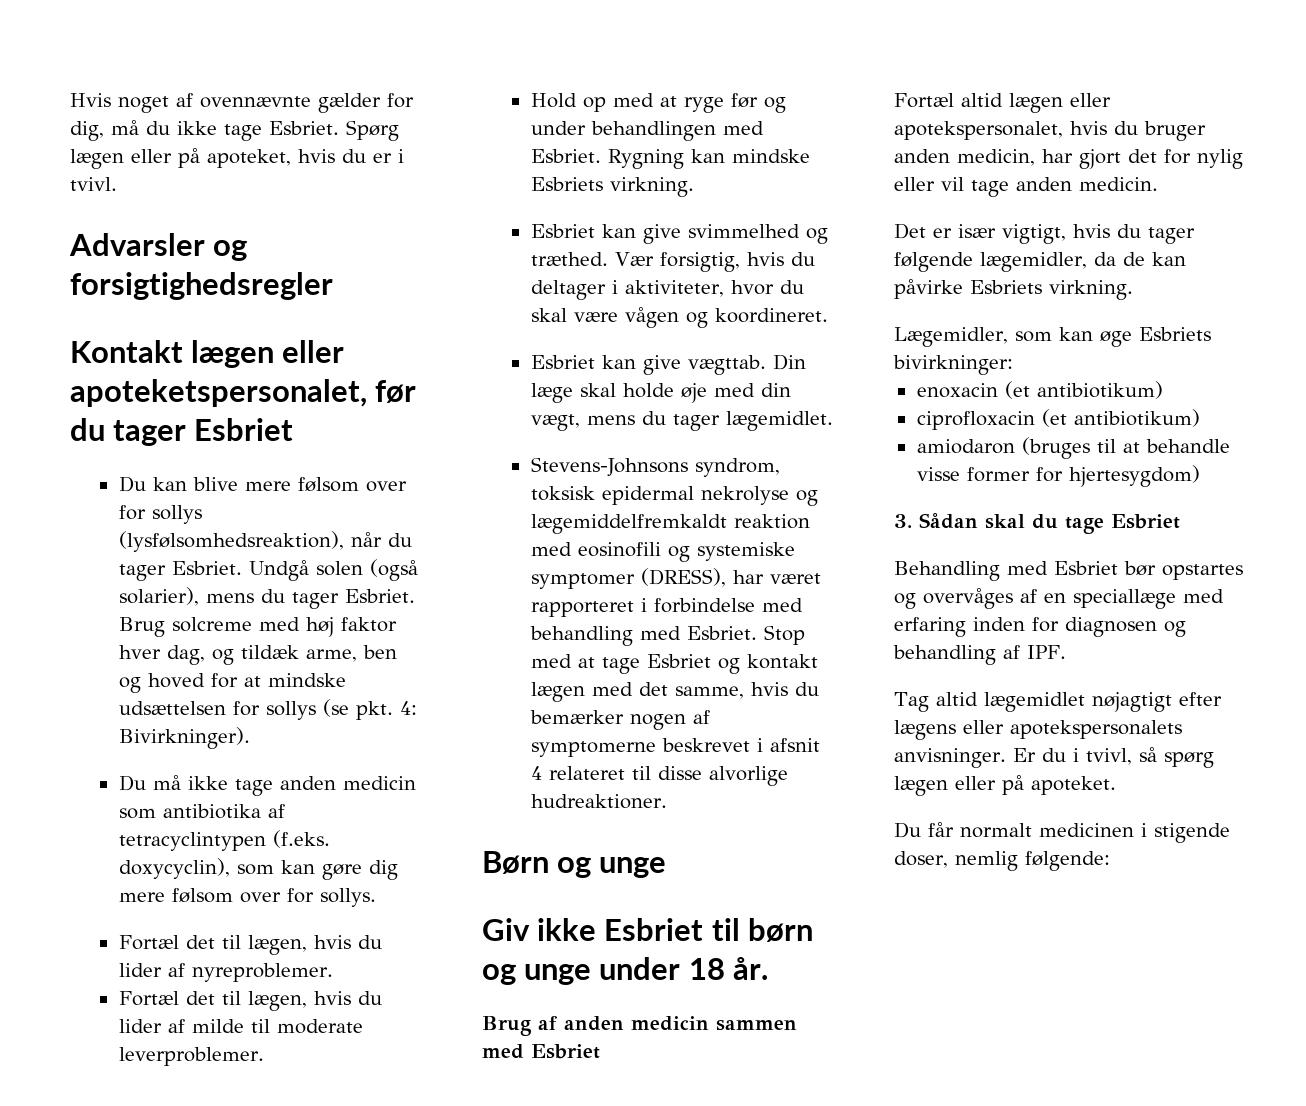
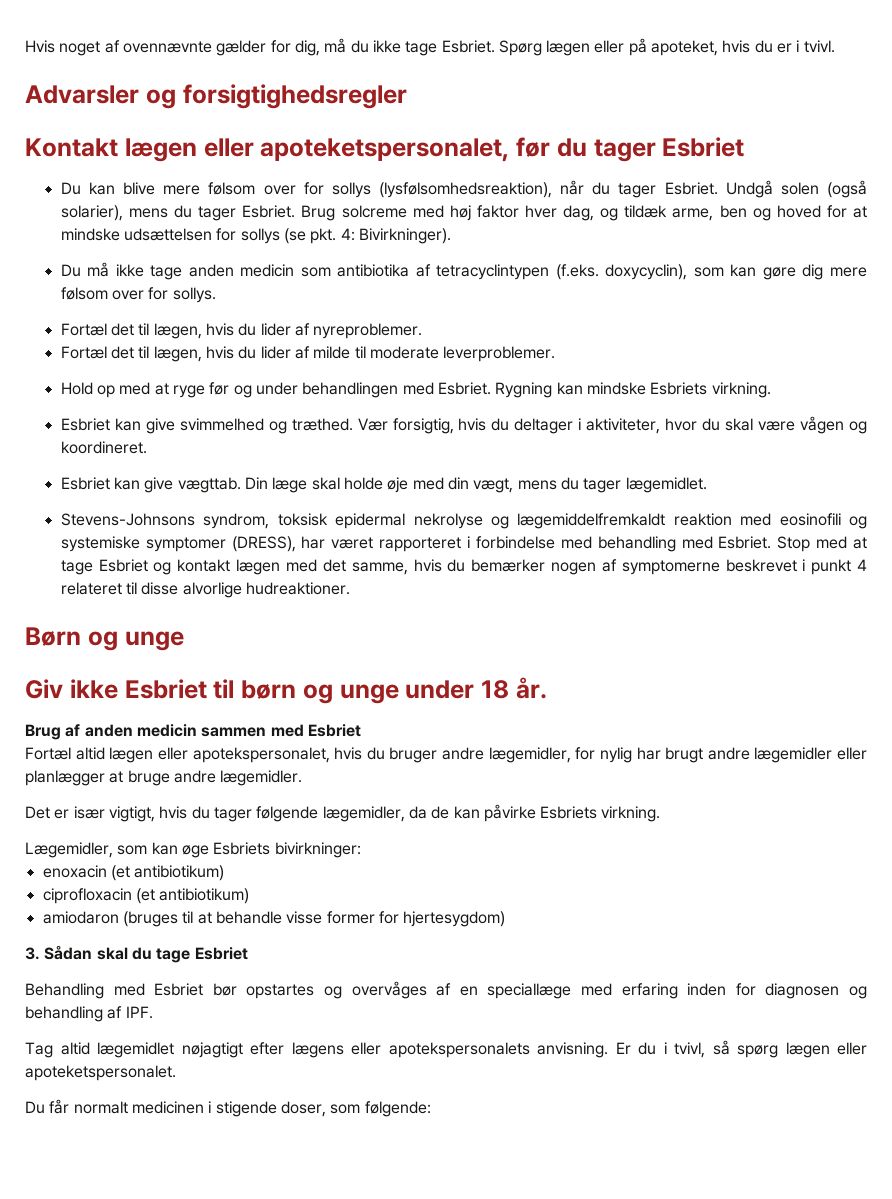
[769,738,820,752] afsnit -> [811,559,852,575] punkt
[894,149,1243,169] [894,177,1158,197] anden medicin, har gjort det for nylig eller vil tage anden medicin. -> [442,747,867,763] [25,770,303,786] andre lægemidler, for nylig har brugt andre lægemidler eller planlægger at bruge andre lægemidler.
[894,748,1006,768] anvisninger. -> [537,1042,608,1058] anvisning.
[1002,775,1116,795] på apoteket. -> [25,1065,176,1081] apoteketspersonalet.
[954,851,1018,871] nemlig -> [330,1104,361,1114] som

